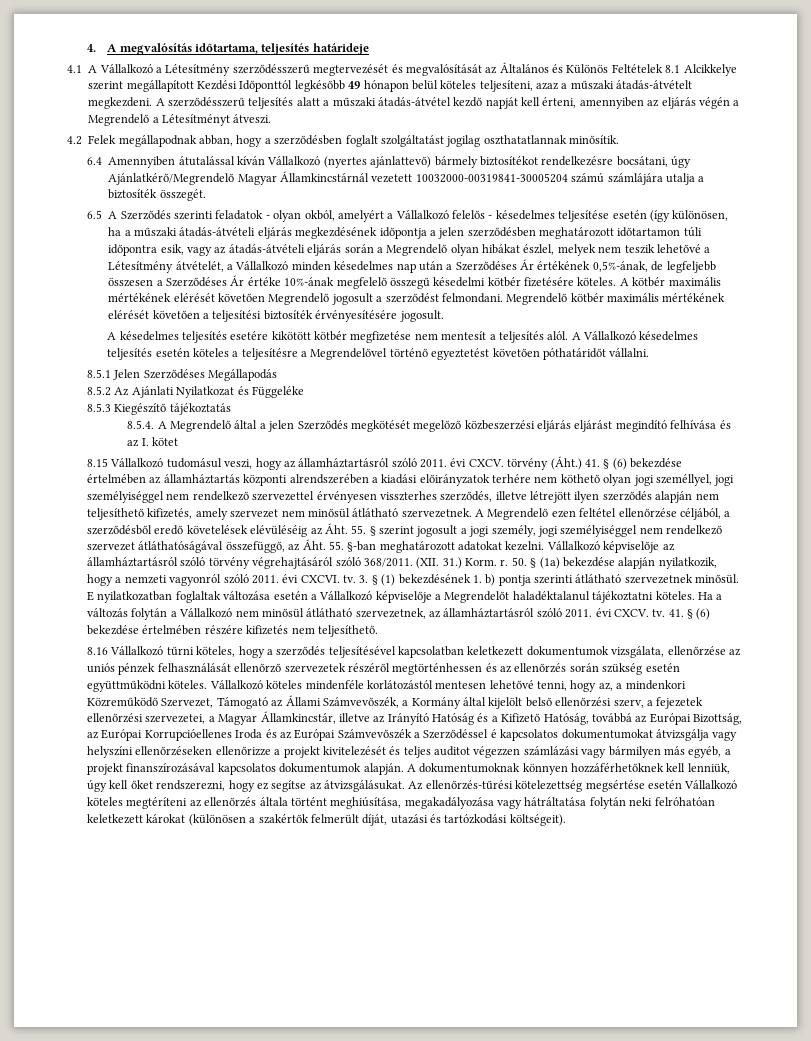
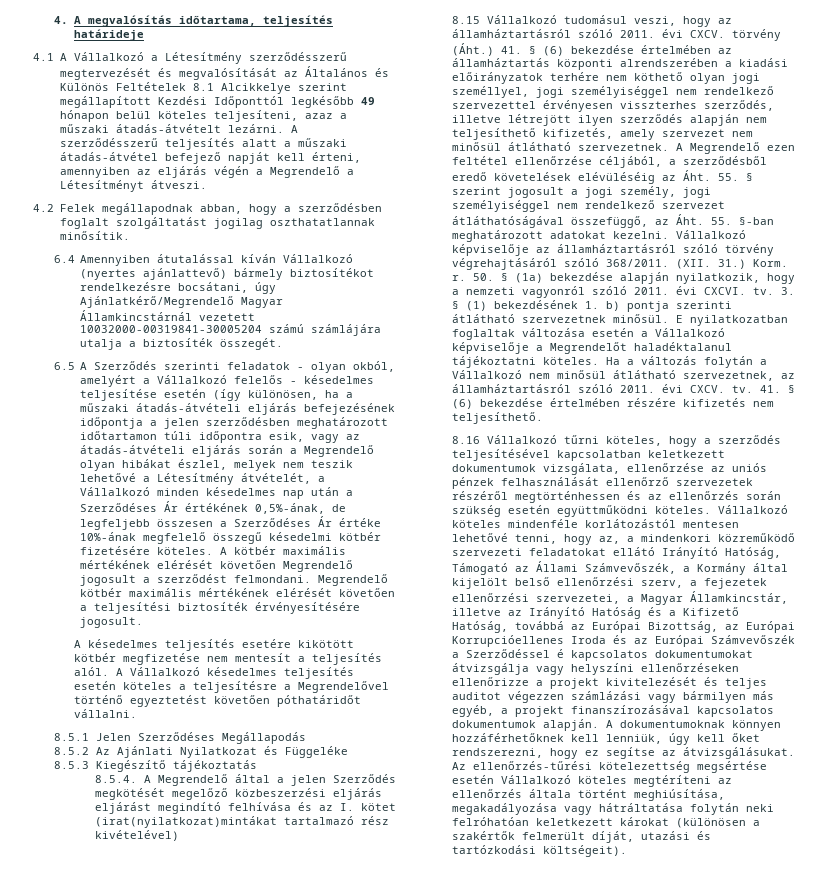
[88,97,153,109] megkezdeni. -> [227,124,284,133] lezárni.
[453,97,483,107] kezdő -> [164,152,221,164] befejező
[295,227,378,239] megkezdésének -> [304,403,396,415] befejezésének
(179, 441) none -> [94,816,389,828] [94,830,179,841] (irat(nyilatkozat)mintákat tartalmazó rész kivételével)
[87,697,214,708] Közreműködő Szervezet, -> [717,533,795,542] [451,547,781,559] közreműködő szervezeti feladatokat ellátó Irányító Hatóság,

